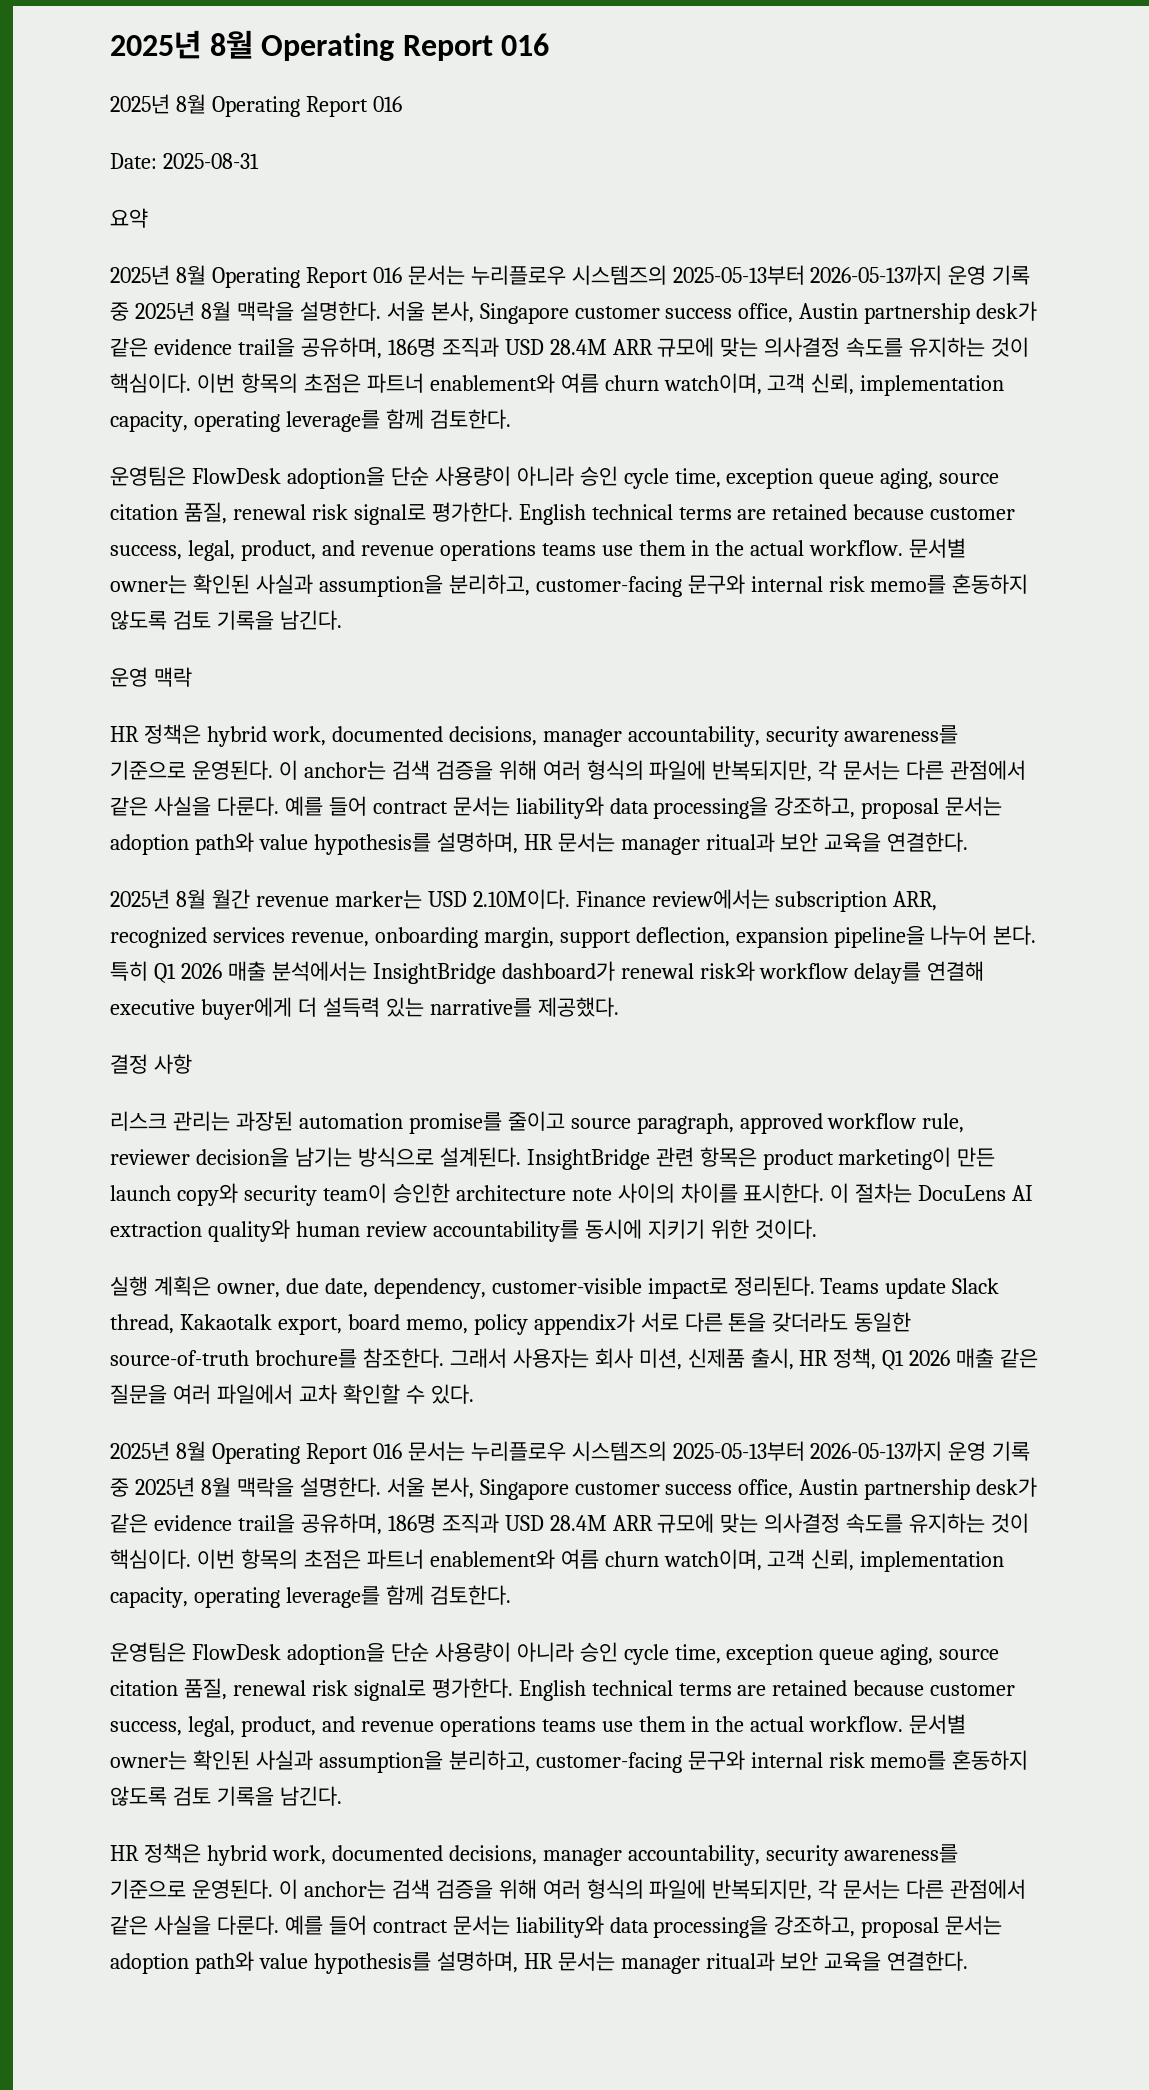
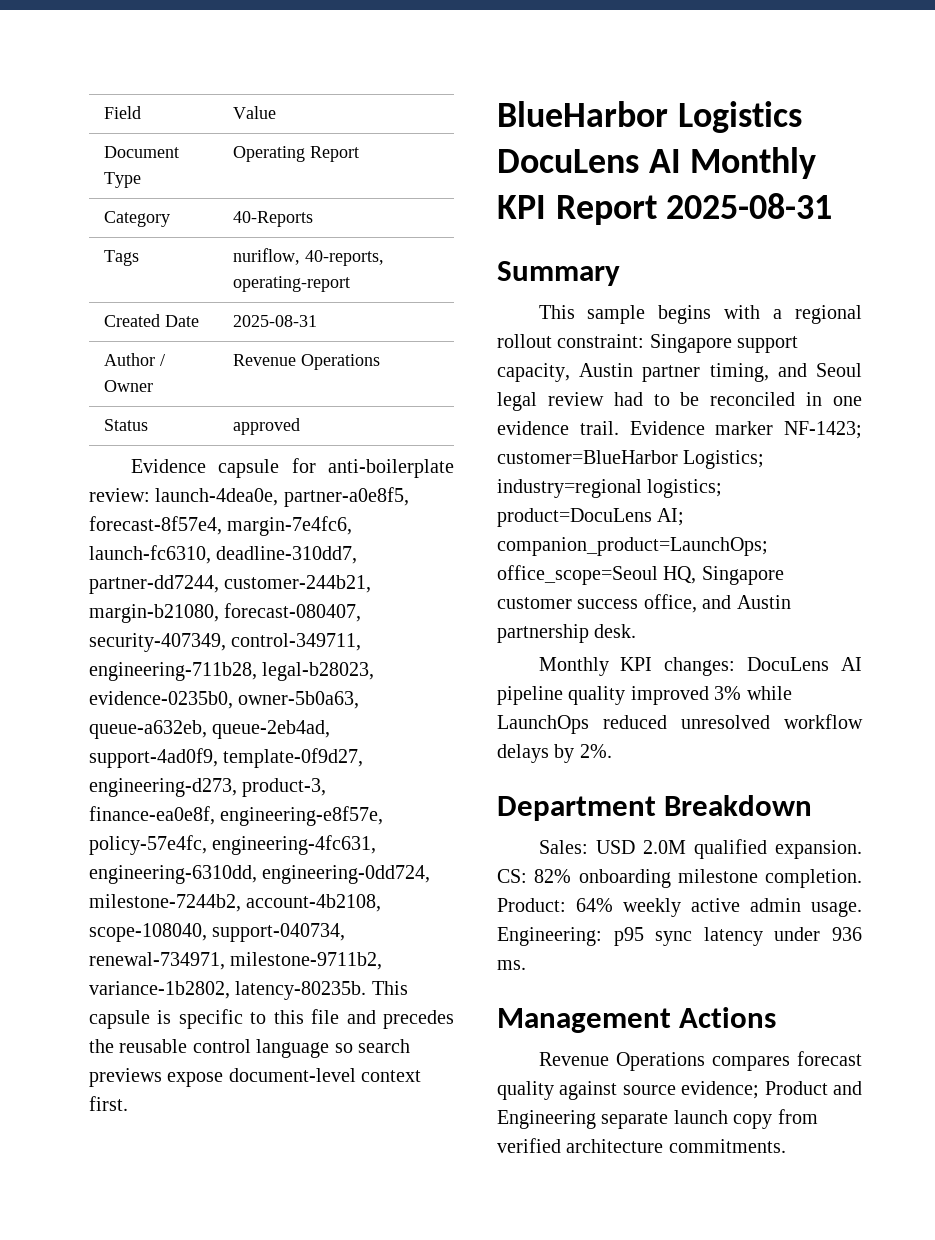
[110,30,550,61] [110,94,402,117] [110,153,259,169] [110,208,148,228] [110,265,1031,288] [110,301,1038,324] [110,337,1030,359] [110,373,1005,396] [110,409,511,432] [110,466,1000,489] [110,502,1016,525] [110,538,967,561] [110,574,1029,597] [110,610,342,630] [110,667,192,687] [110,724,959,747] [110,760,1027,782] [110,796,1003,819] [110,832,969,855] [110,889,938,912] [110,925,1037,948] [110,961,985,984] [110,997,619,1020] [110,1054,192,1074] [110,1111,965,1134] [110,1147,996,1170] [110,1183,1034,1206] [110,1219,817,1242] [110,1276,1000,1299] [110,1312,912,1335] [110,1348,1039,1370] [110,1384,474,1404] [110,1441,1031,1464] [110,1477,1038,1500] [110,1513,1030,1535] [110,1549,1005,1572] [110,1585,511,1608] [110,1642,1000,1665] [110,1678,1016,1701] [110,1714,967,1737] [110,1750,1029,1773] [110,1786,342,1806] [110,1843,959,1866] [110,1879,1027,1901] [110,1915,1003,1938] [110,1951,969,1974] 2025년 8월 Operating Report 016 // 2025년 8월 Operating Report 016 // Date: 2025-08-31 // 요약 // 2025년 8월 Operating Report 016 문서는 누리플로우 시스템즈의 2025-05-13부터 2026-05-13까지 운영 기록 중 2025년 8월 맥락을 설명한다. 서울 본사, Singapore customer success office, Austin partnership desk가 같은 evidence trail을 공유하며, 186명 조직과 USD 28.4M ARR 규모에 맞는 의사결정 속도를 유지하는 것이 핵심이다. 이번 항목의 초점은 파트너 enablement와 여름 churn watch이며, 고객 신뢰, implementation capacity, operating leverage를 함께 검토한다. // 운영팀은 FlowDesk adoption을 단순 사용량이 아니라 승인 cycle time, exception queue aging, source citation 품질, renewal risk signal로 평가한다. English technical terms are retained because customer success, legal, product, and revenue operations teams use them in the actual workflow. 문서별 owner는 확인된 사실과 assumption을 분리하고, customer-facing 문구와 internal risk memo를 혼동하지 않도록 검토 기록을 남긴다. // 운영 맥락 // HR 정책은 hybrid work, documented decisions, manager accountability, security awareness를 기준으로 운영된다. 이 anchor는 검색 검증을 위해 여러 형식의 파일에 반복되지만, 각 문서는 다른 관점에서 같은 사실을 다룬다. 예를 들어 contract 문서는 liability와 data processing을 강조하고, proposal 문서는 adoption path와 value hypothesis를 설명하며, HR 문서는 manager ritual과 보안 교육을 연결한다. // 2025년 8월 월간 revenue marker는 USD 2.10M이다. Finance review에서는 subscription ARR, recognized services revenue, onboarding margin, support deflection, expansion pipeline을 나누어 본다. 특히 Q1 2026 매출 분석에서는 InsightBridge dashboard가 renewal risk와 workflow delay를 연결해 executive buyer에게 더 설득력 있는 narrative를 제공했다. // 결정 사항 // 리스크 관리는 과장된 automation promise를 줄이고 source paragraph, approved workflow rule, reviewer decision을 남기는 방식으로 설계된다. InsightBridge 관련 항목은 product marketing이 만든 launch copy와 security team이 승인한 architecture note 사이의 차이를 표시한다. 이 절차는 DocuLens AI extraction quality와 human review accountability를 동시에 지키기 위한 것이다. // 실행 계획은 owner, due date, dependency, customer-visible impact로 정리된다. Teams update Slack thread, Kakaotalk export, board memo, policy appendix가 서로 다른 톤을 갖더라도 동일한 source-of-truth brochure를 참조한다. 그래서 사용자는 회사 미션, 신제품 출시, HR 정책, Q1 2026 매출 같은 질문을 여러 파일에서 교차 확인할 수 있다. // 2025년 8월 Operating Report 016 문서는 누리플로우 시스템즈의 2025-05-13부터 2026-05-13까지 운영 기록 중 2025년 8월 맥락을 설명한다. 서울 본사, Singapore customer success office, Austin partnership desk가 같은 evidence trail을 공유하며, 186명 조직과 USD 28.4M ARR 규모에 맞는 의사결정 속도를 유지하는 것이 핵심이다. 이번 항목의 초점은 파트너 enablement와 여름 churn watch이며, 고객 신뢰, implementation capacity, operating leverage를 함께 검토한다. // 운영팀은 FlowDesk adoption을 단순 사용량이 아니라 승인 cycle time, exception queue aging, source citation 품질, renewal risk signal로 평가한다. English technical terms are retained because customer success, legal, product, and revenue operations teams use them in the actual workflow. 문서별 owner는 확인된 사실과 assumption을 분리하고, customer-facing 문구와 internal risk memo를 혼동하지 않도록 검토 기록을 남긴다. // HR 정책은 hybrid work, documented decisions, manager accountability, security awareness를 기준으로 운영된다. 이 anchor는 검색 검증을 위해 여러 형식의 파일에 반복되지만, 각 문서는 다른 관점에서 같은 사실을 다룬다. 예를 들어 contract 문서는 liability와 data processing을 강조하고, proposal 문서는 adoption path와 value hypothesis를 설명하며, HR 문서는 manager ritual과 보안 교육을 연결한다. -> [103,106,141,119] [232,106,276,119] [103,146,179,158] [103,172,141,188] [232,146,359,162] [103,211,170,227] [232,211,313,227] [103,250,139,266] [232,248,384,266] [232,276,350,292] [103,314,199,327] [232,315,317,327] [103,353,165,366] [103,380,153,392] [232,354,380,370] [103,419,148,431] [232,418,300,435] [130,458,454,478] [89,487,409,507] [89,516,353,536] [89,545,358,564] [89,575,372,594] [89,603,362,623] [89,633,362,652] [89,662,375,681] [89,691,360,709] [89,720,331,739] [89,748,364,768] [89,778,327,797] [89,806,384,826] [89,835,377,855] [89,865,431,884] [89,894,382,912] [89,923,346,942] [89,952,383,970] [89,981,408,1000] [89,1009,454,1029] [89,1039,410,1058] [89,1068,422,1087] [89,1096,128,1111] [497,101,802,133] [497,147,817,179] [497,193,833,225] [497,261,620,286] [538,305,862,324] [497,334,799,353] [497,363,862,382] [497,392,862,411] [497,421,862,439] [497,450,765,469] [497,479,723,498] [497,508,685,527] [497,537,768,556] [497,565,784,585] [497,594,791,613] [497,624,637,643] [538,657,862,676] [497,686,792,705] [497,714,863,734] [497,744,612,763] [497,795,813,821] [538,839,862,859] [497,869,862,888] [497,898,862,917] [497,927,862,946] [497,960,526,970] [497,1007,777,1033] [538,1051,862,1071] [497,1081,862,1100] [497,1109,818,1129] [497,1138,786,1153] Field | Value // Document Type | Operating Report // Category | 40-Reports // Tags | nuriflow, 40-reports, operating-report // Created Date | 2025-08-31 // Author / Owner | Revenue Operations // Status | approved // Evidence capsule for anti-boilerplate review: launch-4dea0e, partner-a0e8f5, forecast-8f57e4, margin-7e4fc6, launch-fc6310, deadline-310dd7, partner-dd7244, customer-244b21, margin-b21080, forecast-080407, security-407349, control-349711, engineering-711b28, legal-b28023, evidence-0235b0, owner-5b0a63, queue-a632eb, queue-2eb4ad, support-4ad0f9, template-0f9d27, engineering-d273, product-3, finance-ea0e8f, engineering-e8f57e, policy-57e4fc, engineering-4fc631, engineering-6310dd, engineering-0dd724, milestone-7244b2, account-4b2108, scope-108040, support-040734, renewal-734971, milestone-9711b2, variance-1b2802, latency-80235b. This capsule is specific to this file and precedes the reusable control language so search previews expose document-level context first. // BlueHarbor Logistics DocuLens AI Monthly KPI Report 2025-08-31 // Summary // This sample begins with a regional rollout constraint: Singapore support capacity, Austin partner timing, and Seoul legal review had to be reconciled in one evidence trail. Evidence marker NF-1423; customer=BlueHarbor Logistics; industry=regional logistics; product=DocuLens AI; companion_product=LaunchOps; office_scope=Seoul HQ, Singapore customer success office, and Austin partnership desk. // Monthly KPI changes: DocuLens AI pipeline quality improved 3% while LaunchOps reduced unresolved workflow delays by 2%. // Department Breakdown // Sales: USD 2.0M qualified expansion. CS: 82% onboarding milestone completion. Product: 64% weekly active admin usage. Engineering: p95 sync latency under 936 ms. // Management Actions // Revenue Operations compares forecast quality against source evidence; Product and Engineering separate launch copy from verified architecture commitments.

